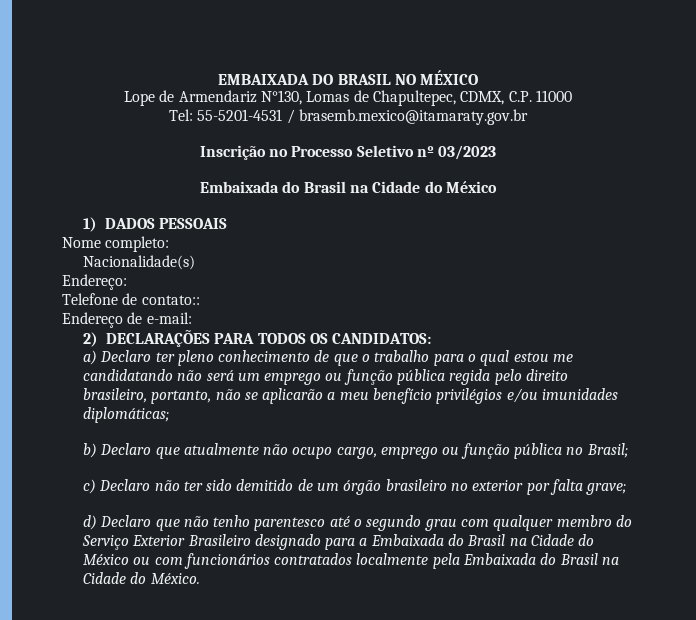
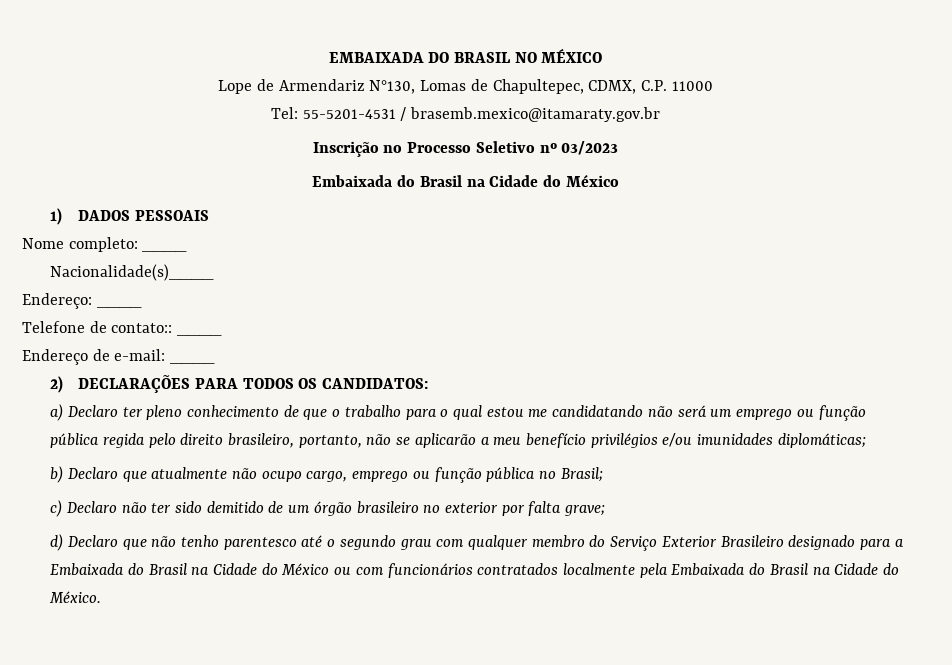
[82,255,195,270] // Nacionalidade(s) -> [142,249,188,252] [50,264,215,281] ____ // Nacionalidade(s)____
(127, 282) none -> [96,305,142,308] ____
(200, 300) none -> [177,333,223,336] ____
(192, 318) none -> [170,361,216,364] ____

